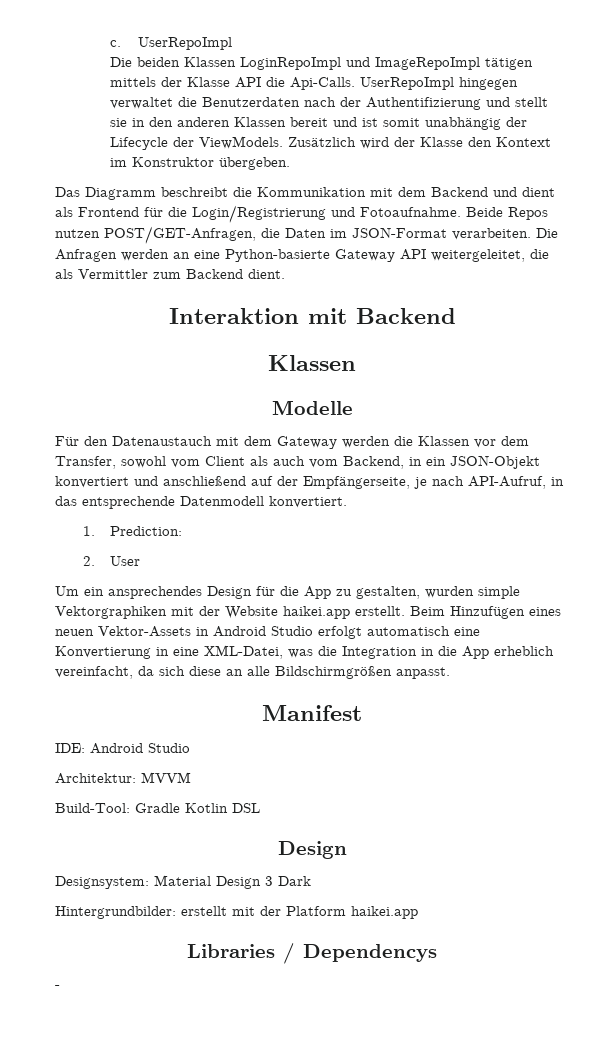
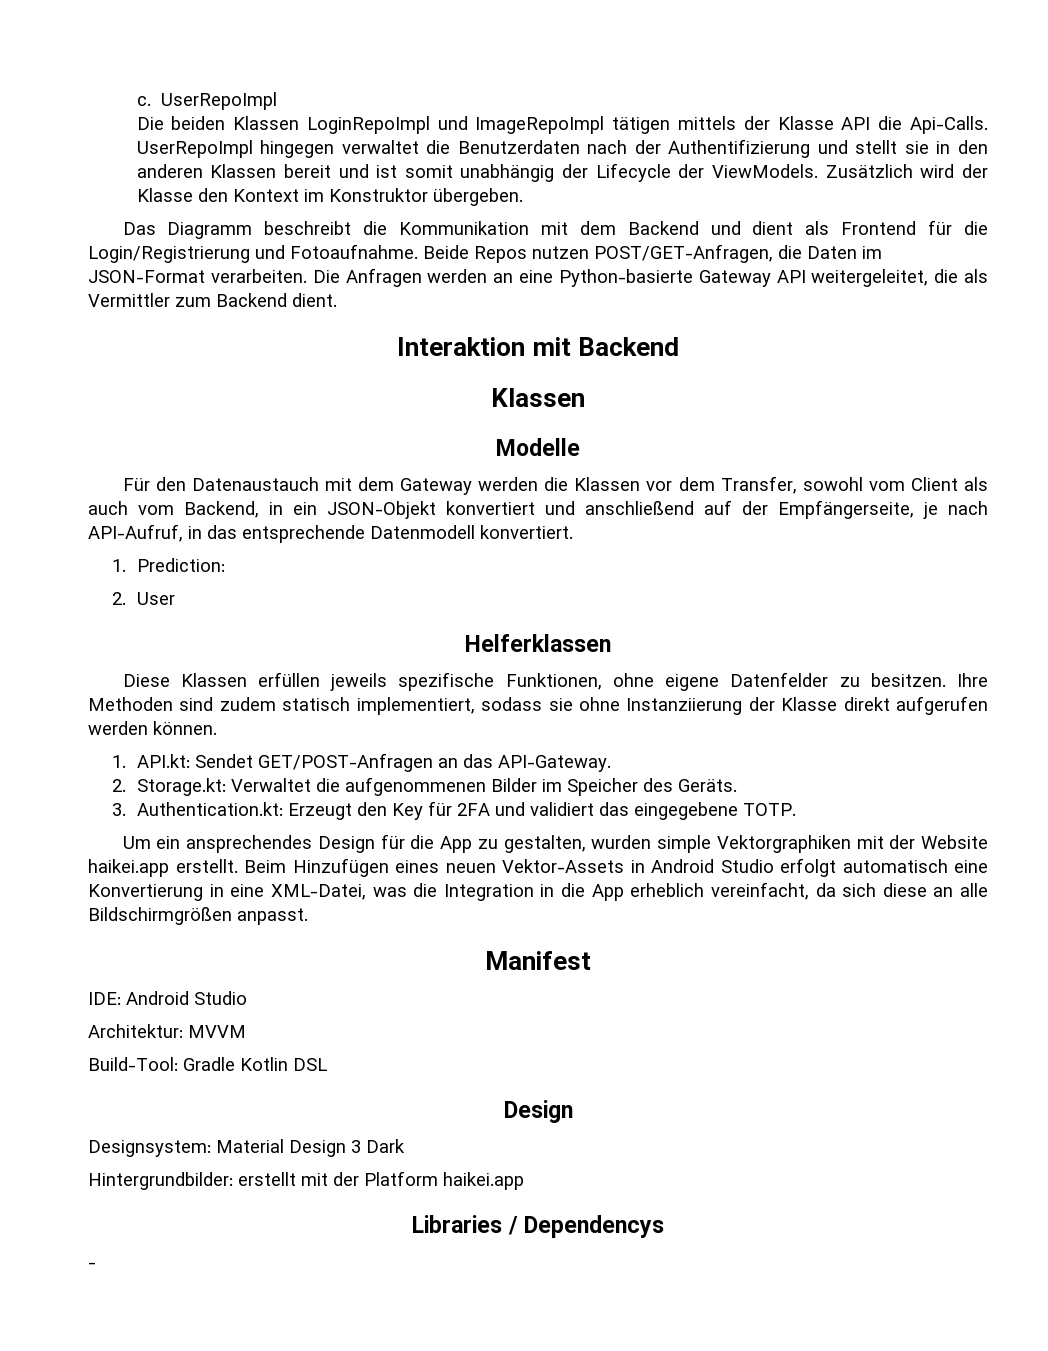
(141, 561) none -> [465,634,611,652] [122,672,988,691] [88,696,988,715] [88,721,217,735] [112,753,611,772] [112,777,737,796] [112,801,796,820] // Helferklassen // Diese Klassen erfüllen jeweils spezifische Funktionen, ohne eigene Datenfelder zu besitzen. Ihre Methoden sind zudem statisch implementiert, sodass sie ohne Instanziierung der Klasse direkt aufgerufen werden können. // 1. API.kt: Sendet GET/POST-Anfragen an das API-Gateway. // 2. Storage.kt: Verwaltet die aufgenommenen Bilder im Speicher des Geräts. // 3. Authentication.kt: Erzeugt den Key für 2FA und validiert das eingegebene TOTP.

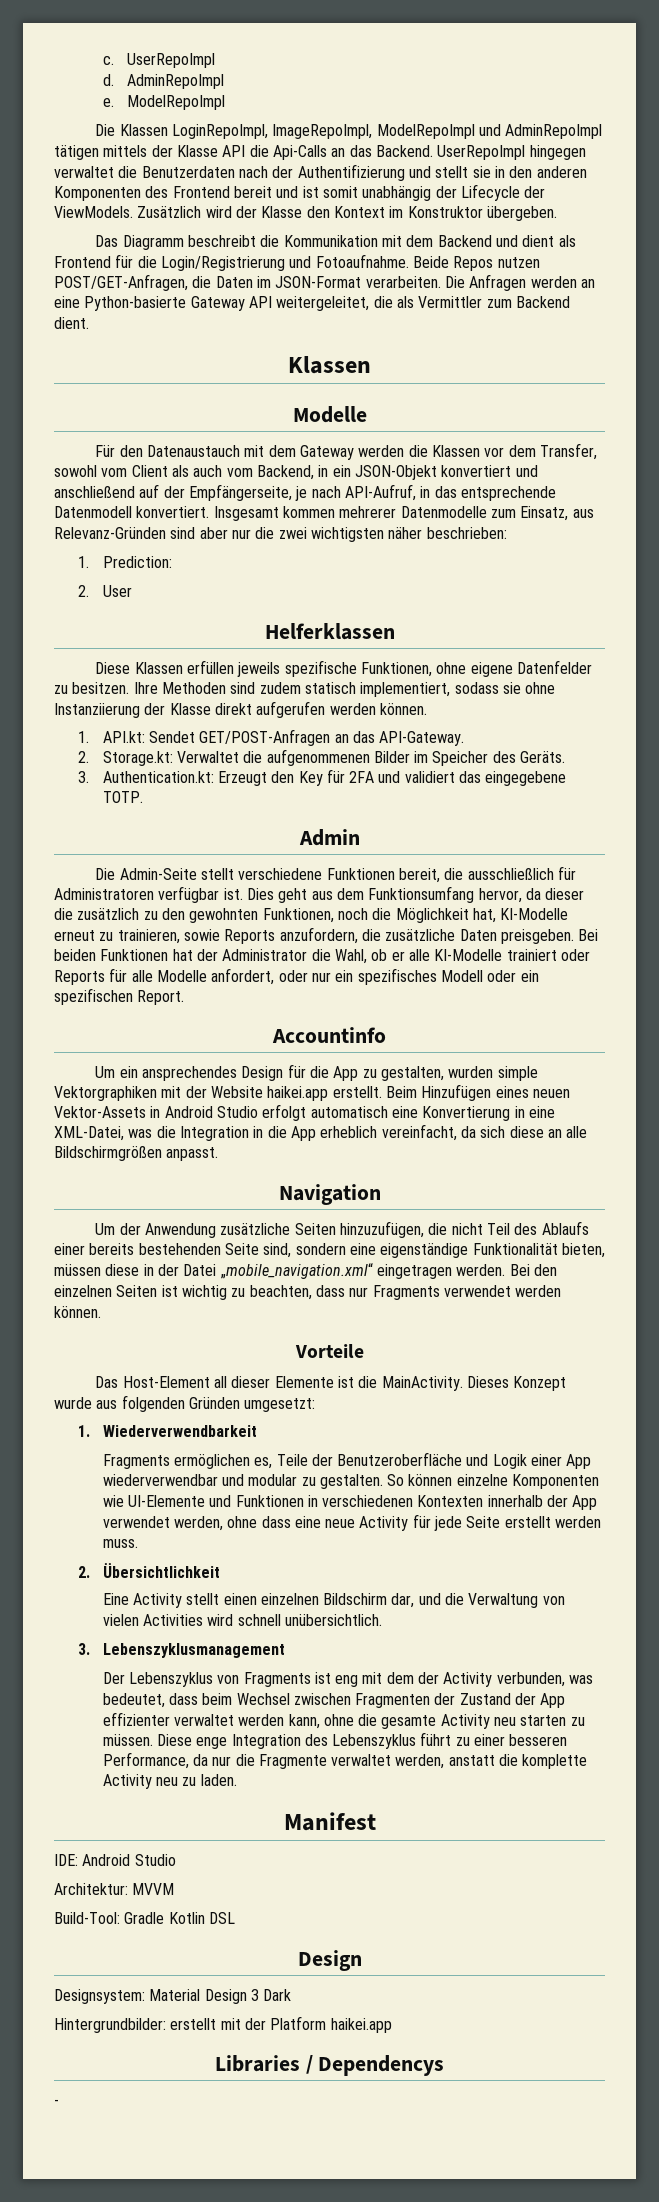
[136,116,605,134] Die beiden Klassen LoginRepoImpl und ImageRepoImpl -> [102,74,224,89] [102,95,225,110] [95,124,603,139] d. AdminRepoImpl // e. ModelRepoImpl // Die Klassen LoginRepoImpl, ImageRepoImpl, ModelRepoImpl und AdminRepoImpl
[909,116,988,134] Api-Calls. -> [272,145,433,160] Api-Calls an das Backend.
[210,164,277,178] Klassen -> [54,186,230,201] Komponenten des Frontend
[397,337,679,356] // Interaktion mit Backend -> (89, 323) none
(573, 532) none -> [213,506,594,521] [54,527,507,542] Insgesamt kommen mehrerer Datenmodelle zum Einsatz, aus Relevanz-Gründen sind aber nur die zwei wichtigsten näher beschrieben:
(796, 809) none -> [298,829,360,846] [95,866,576,883] [54,886,585,903] [54,908,569,923] [54,927,599,944] [54,949,590,964] [54,968,539,985] [54,988,185,1005] [272,1027,386,1043] // Admin // Die Admin-Seite stellt verschiedene Funktionen bereit, die ausschließlich für Administratoren verfügbar ist. Dies geht aus dem Funktionsumfang hervor, da dieser die zusätzlich zu den gewohnten Funktionen, noch die Möglichkeit hat, KI-Modelle erneut zu trainieren, sowie Reports anzufordern, die zusätzliche Daten preisgeben. Bei beiden Funktionen hat der Administrator die Wahl, ob er alle KI-Modelle trainiert oder Reports für alle Modelle anfordert, oder nur ein spezifisches Modell oder ein spezifischen Report. // Accountinfo
(308, 916) none -> [278,1184,381,1205] [95,1221,589,1238] [54,1243,605,1258] [54,1263,557,1279] [54,1285,562,1300] [54,1306,101,1318] [294,1344,364,1358] [95,1376,567,1391] [54,1395,316,1412] [78,1425,257,1437] [102,1452,592,1469] [102,1474,600,1489] [102,1495,598,1510] [102,1514,602,1531] [102,1539,138,1548] [78,1563,220,1578] [102,1593,565,1608] [102,1614,382,1626] [78,1643,285,1658] [102,1672,594,1687] [102,1693,566,1708] [102,1712,585,1729] [102,1732,568,1749] [102,1752,588,1769] [102,1774,237,1789] // Navigation // Um der Anwendung zusätzliche Seiten hinzuzufügen, die nicht Teil des Ablaufs einer bereits bestehenden Seite sind, sondern eine eigenständige Funktionalität bieten, müssen diese in der Datei „mobile_navigation.xml“ eingetragen werden. Bei den einzelnen Seiten ist wichtig zu beachten, dass nur Fragments verwendet werden können. // Vorteile // Das Host-Element all dieser Elemente ist die MainActivity. Dieses Konzept wurde aus folgenden Gründen umgesetzt: // 1. Wiederverwendbarkeit // Fragments ermöglichen es, Teile der Benutzeroberfläche und Logik einer App wiederverwendbar und modular zu gestalten. So können einzelne Komponenten wie UI-Elemente und Funktionen in verschiedenen Kontexten innerhalb der App verwendet werden, ohne dass eine neue Activity für jede Seite erstellt werden muss. // 2. Übersichtlichkeit // Eine Activity stellt einen einzelnen Bildschirm dar, und die Verwaltung von vielen Activities wird schnell unübersichtlich. // 3. Lebenszyklusmanagement // Der Lebenszyklus von Fragments ist eng mit dem der Activity verbunden, was bedeutet, dass beim Wechsel zwischen Fragmenten der Zustand der App effizienter verwaltet werden kann, ohne die gesamte Activity neu starten zu müssen. Diese enge Integration des Lebenszyklus führt zu einer besseren Performance, da nur die Fragmente verwaltet werden, anstatt die komplette Activity neu zu laden.

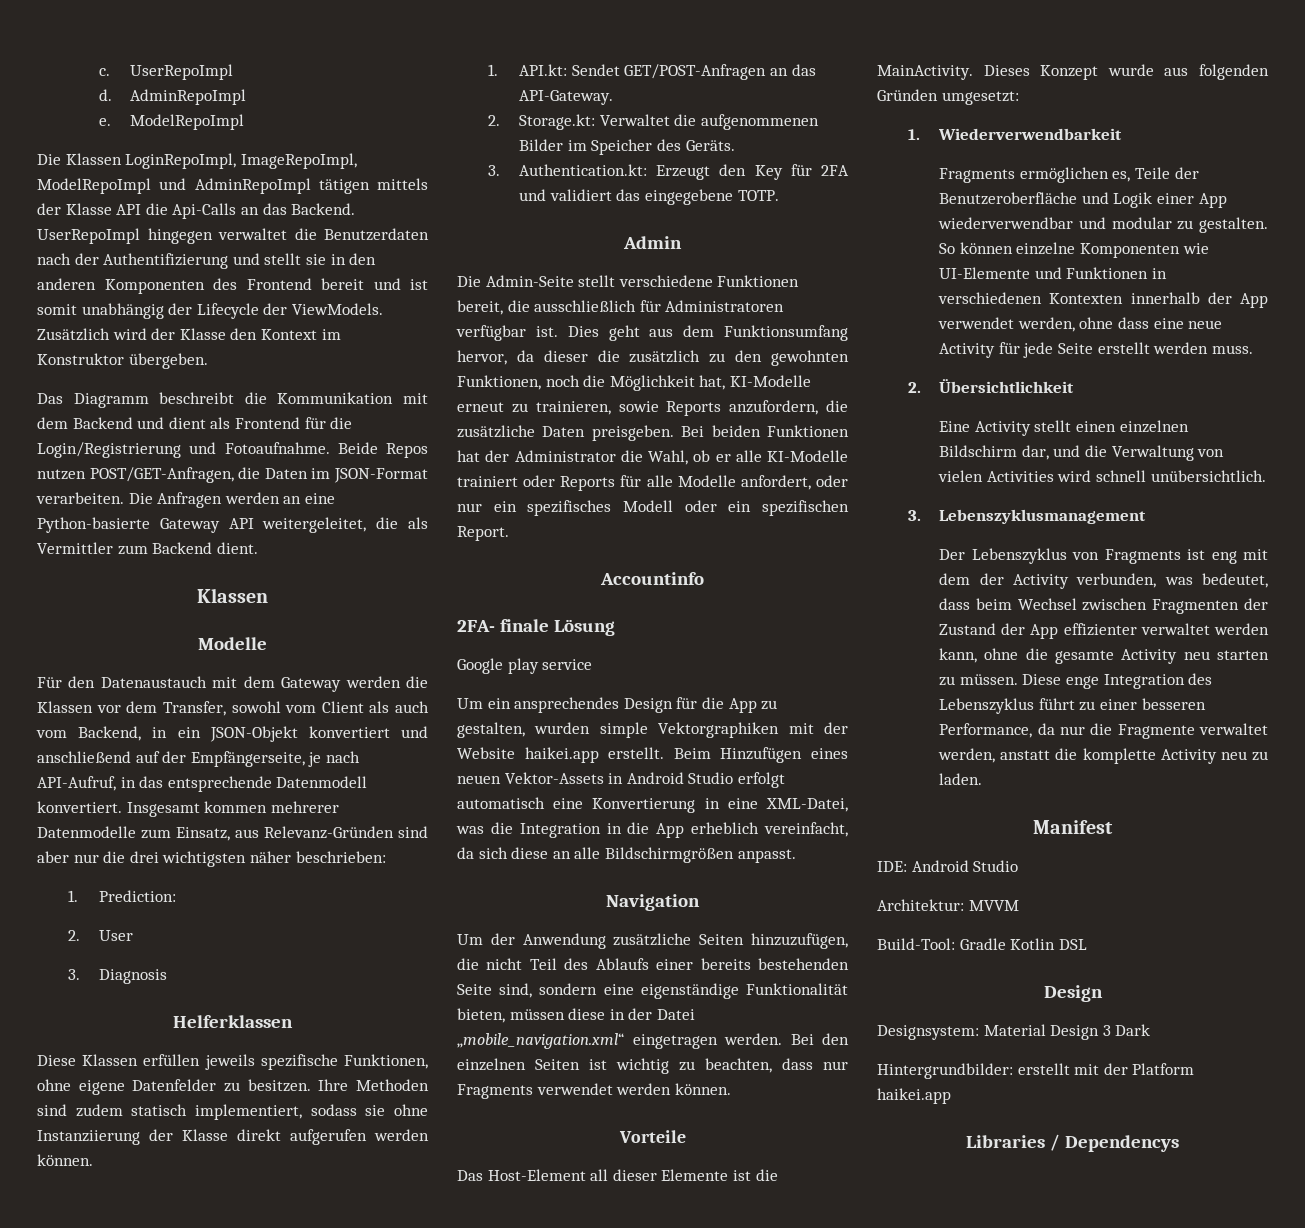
[278,527,307,539] zwei -> [129,851,159,863] drei
(132, 591) none -> [68,969,168,984] // 3. Diagnosis
(386, 1035) none -> [457,619,615,636] [457,658,593,674] // 2FA- finale Lösung // Google play service
[54,2099,59,2106] // - -> (1179, 1143) none

